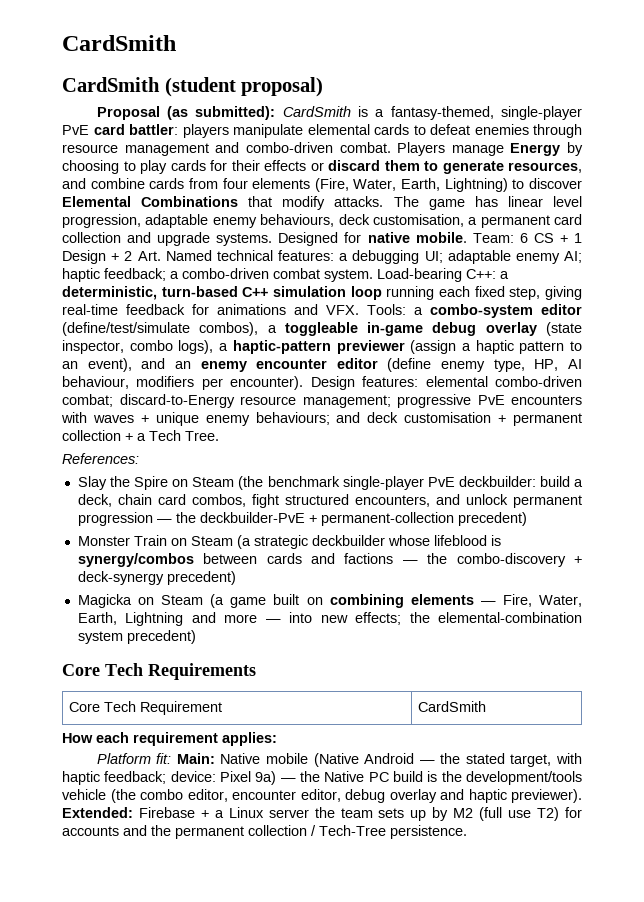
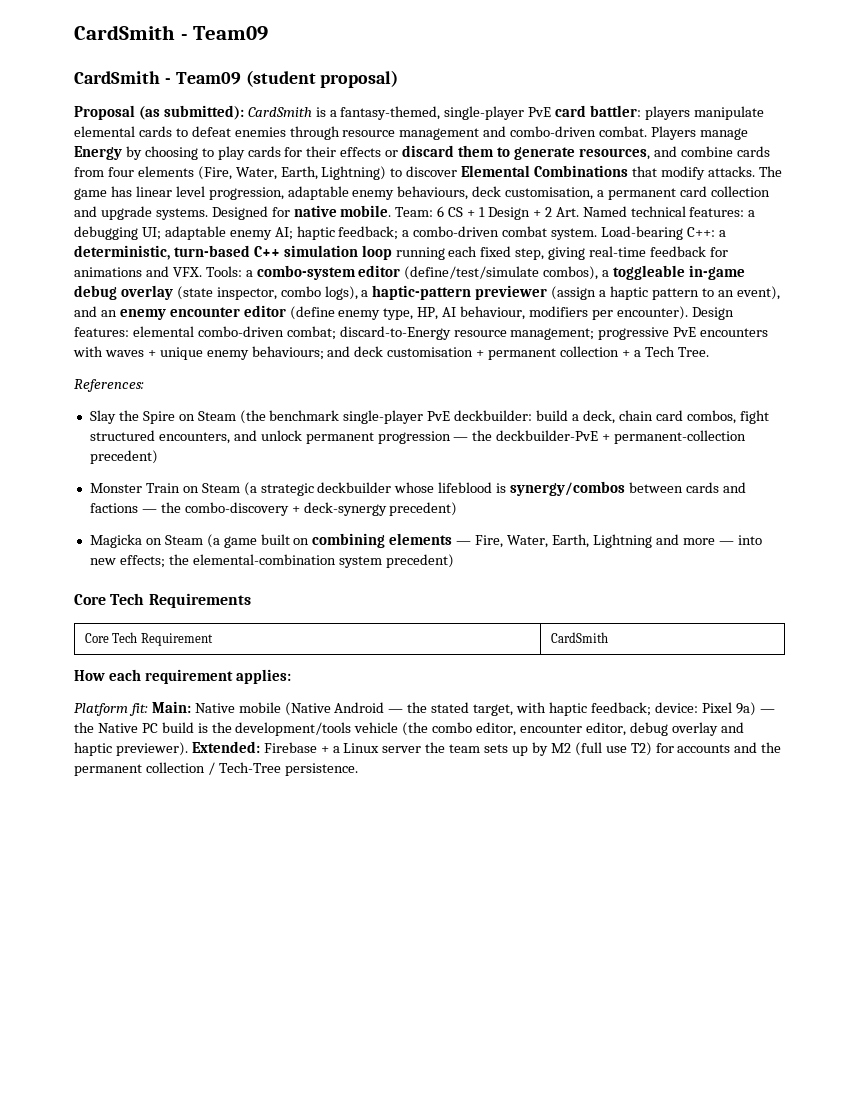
[62,35,176,51] [62,77,160,92] CardSmith // CardSmith -> [74,25,269,41] [74,71,241,85] CardSmith - Team09 // CardSmith - Team09

